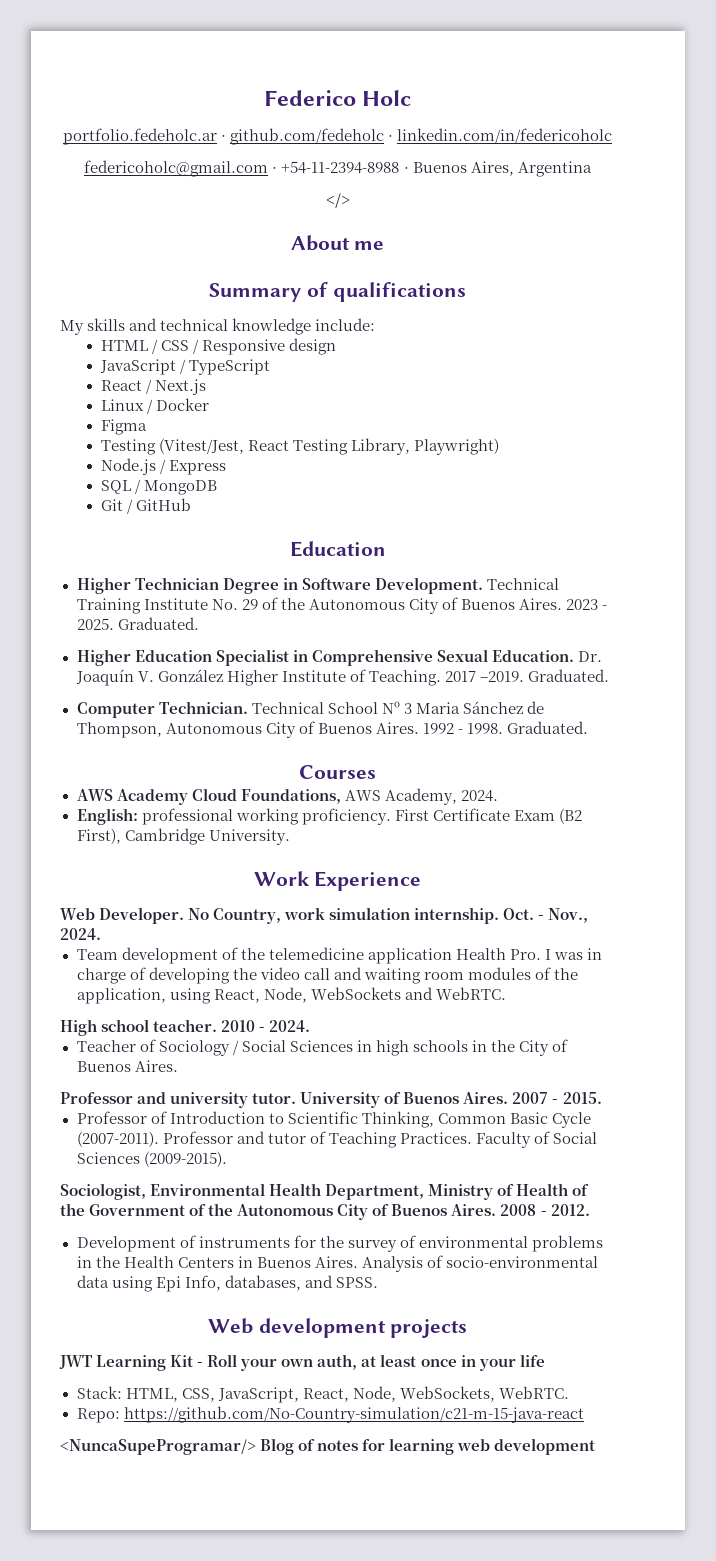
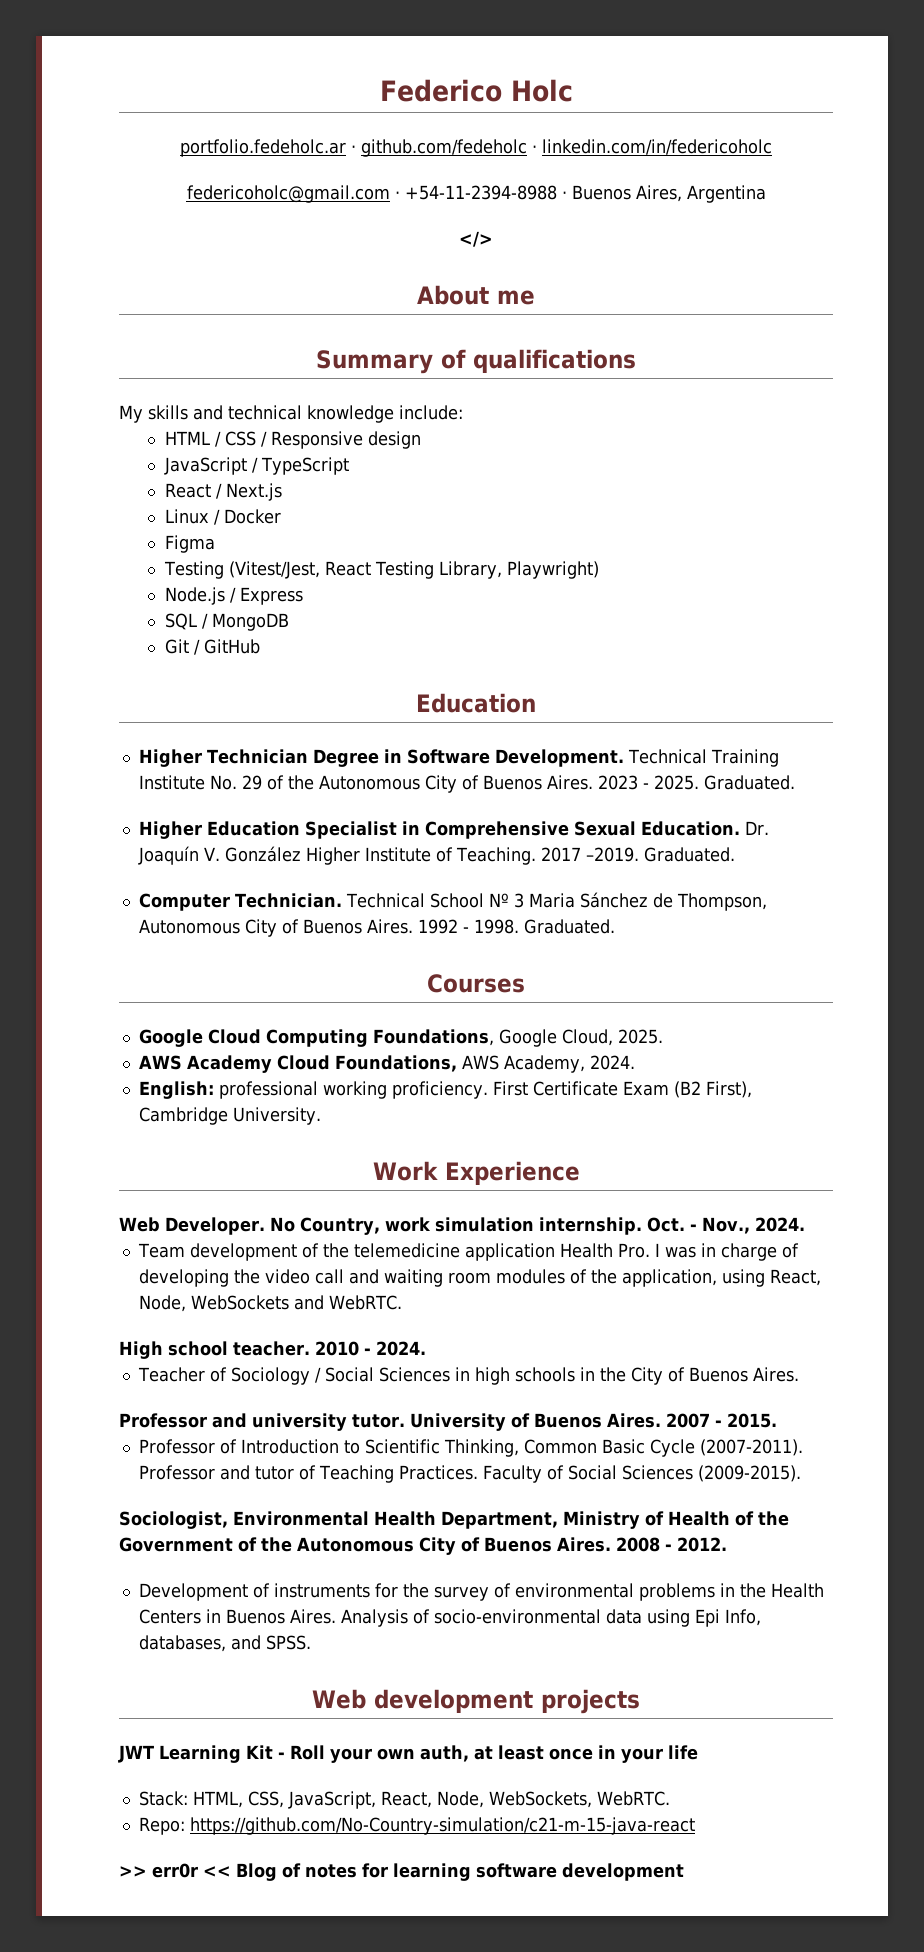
(376, 772) none -> [138,1029,663,1047] // Google Cloud Computing Foundations, Google Cloud, 2025.
[60,1439,256,1455] <NuncaSupeProgramar/> -> [119,1863,231,1878] >> err0r <<
[457,1439,491,1451] web -> [476,1863,557,1878] software

